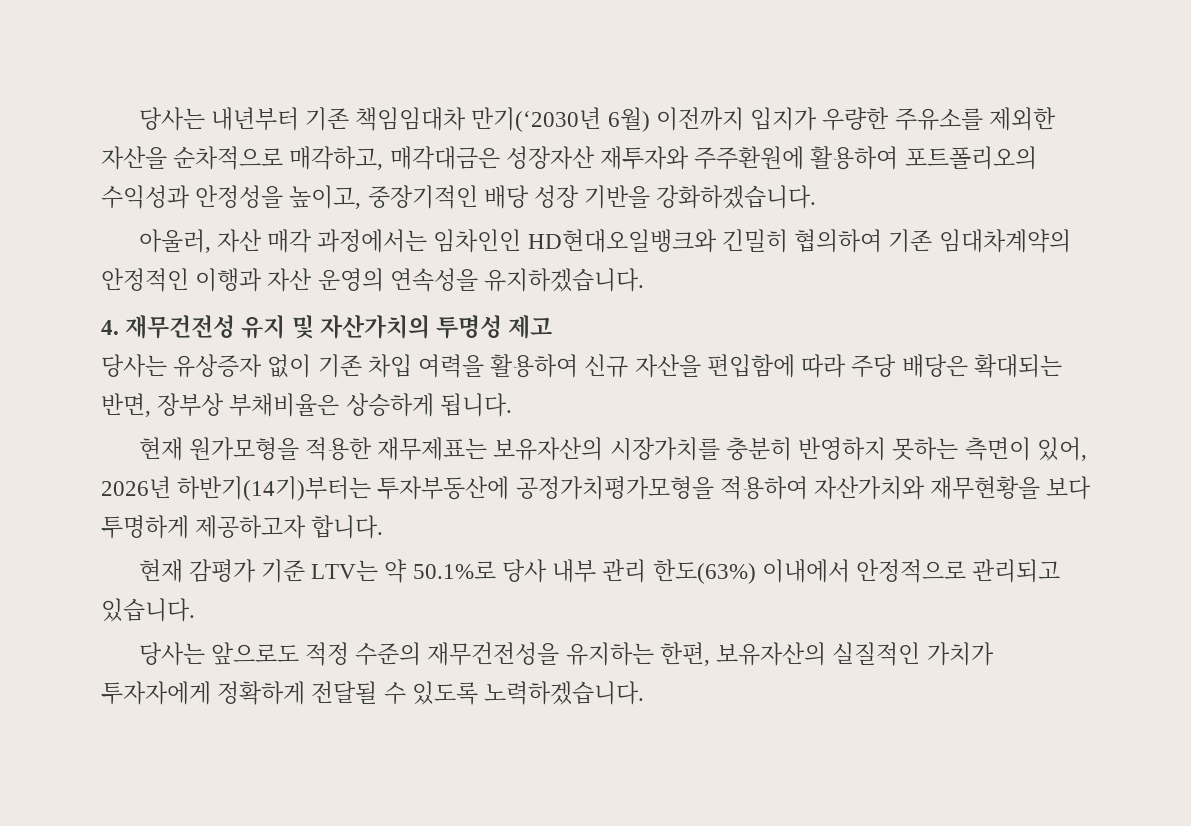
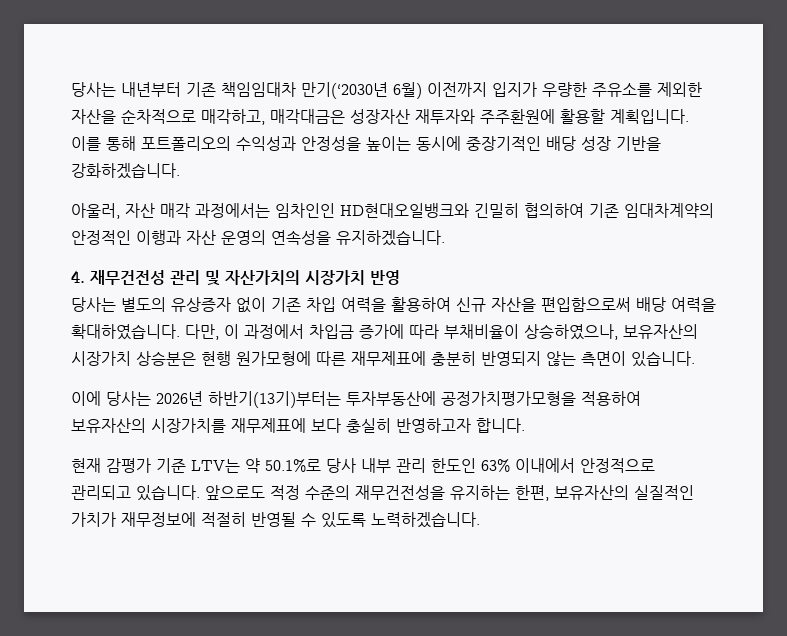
[810,146,899,170] 활용하여 -> [560,109,689,124] [71,136,136,151] 활용할 계획입니다. 이를 통해
[289,185,362,209] 높이고, -> [366,136,461,151] 높이는 동시에
[241,315,286,339] 유지 -> [170,270,200,285] 관리
[436,315,553,339] [101,354,167,378] 투명성 제고 // 당사는 -> [305,270,400,285] [71,297,166,312] 시장가치 반영 // 당사는 별도의
[706,354,1062,378] [101,393,512,417] [138,437,1087,461] [101,476,1092,501] [101,515,307,539] 편입함에 따라 주당 배당은 확대되는 반면, 장부상 부채비율은 상승하게 됩니다. // 현재 원가모형을 적용한 재무제표는 보유자산의 시장가치를 충분히 반영하지 못하는 측면이 있어, 2026년 하반기(14기)부터는 투자부동산에 공정가치평가모형을 적용하여 자산가치와 재무현황을 보다 투명하게 제공하고자 -> [541,297,716,312] [71,324,698,340] [71,351,695,367] [71,391,641,408] [71,418,471,433] 편입함으로써 배당 여력을 확대하였습니다. 다만, 이 과정에서 차입금 증가에 따라 부채비율이 상승하였으나, 보유자산의 시장가치 상승분은 현행 원가모형에 따른 재무제표에 충분히 반영되지 않는 측면이 있습니다. // 이에 당사는 2026년 하반기(13기)부터는 투자부동산에 공정가치평가모형을 적용하여 보유자산의 시장가치를 재무제표에 보다 충실히 반영하고자
[652,559,756,584] 한도(63%) -> [431,458,510,473] 한도인 63%
[138,642,205,666] // 당사는 -> (200, 493) none
[101,681,378,705] 투자자에게 정확하게 전달될 -> [121,512,296,527] 재무정보에 적절히 반영될

